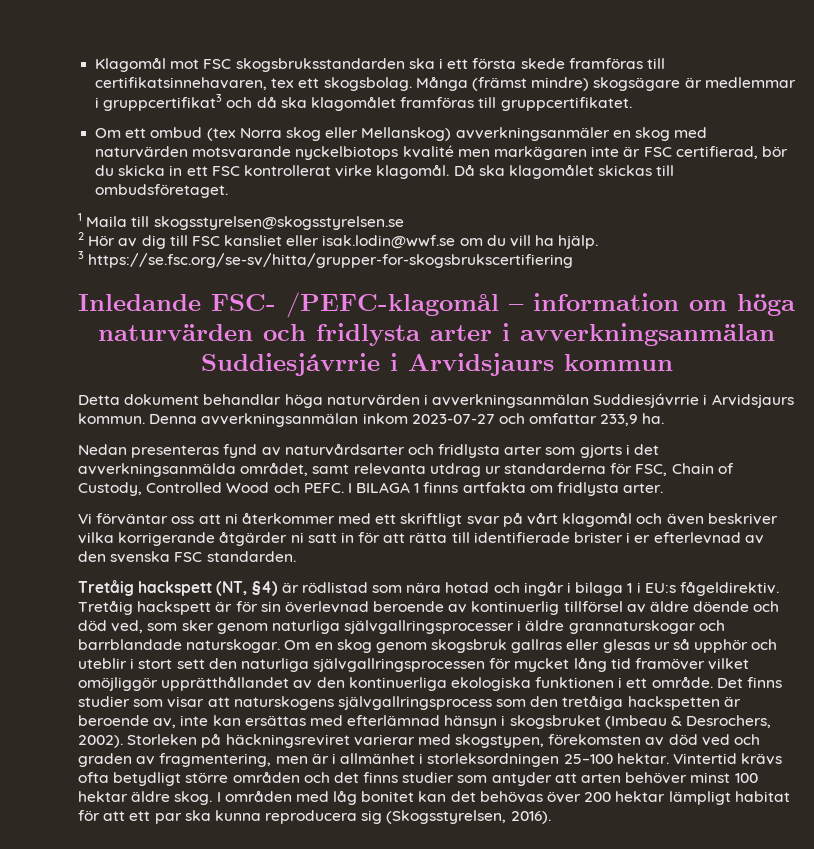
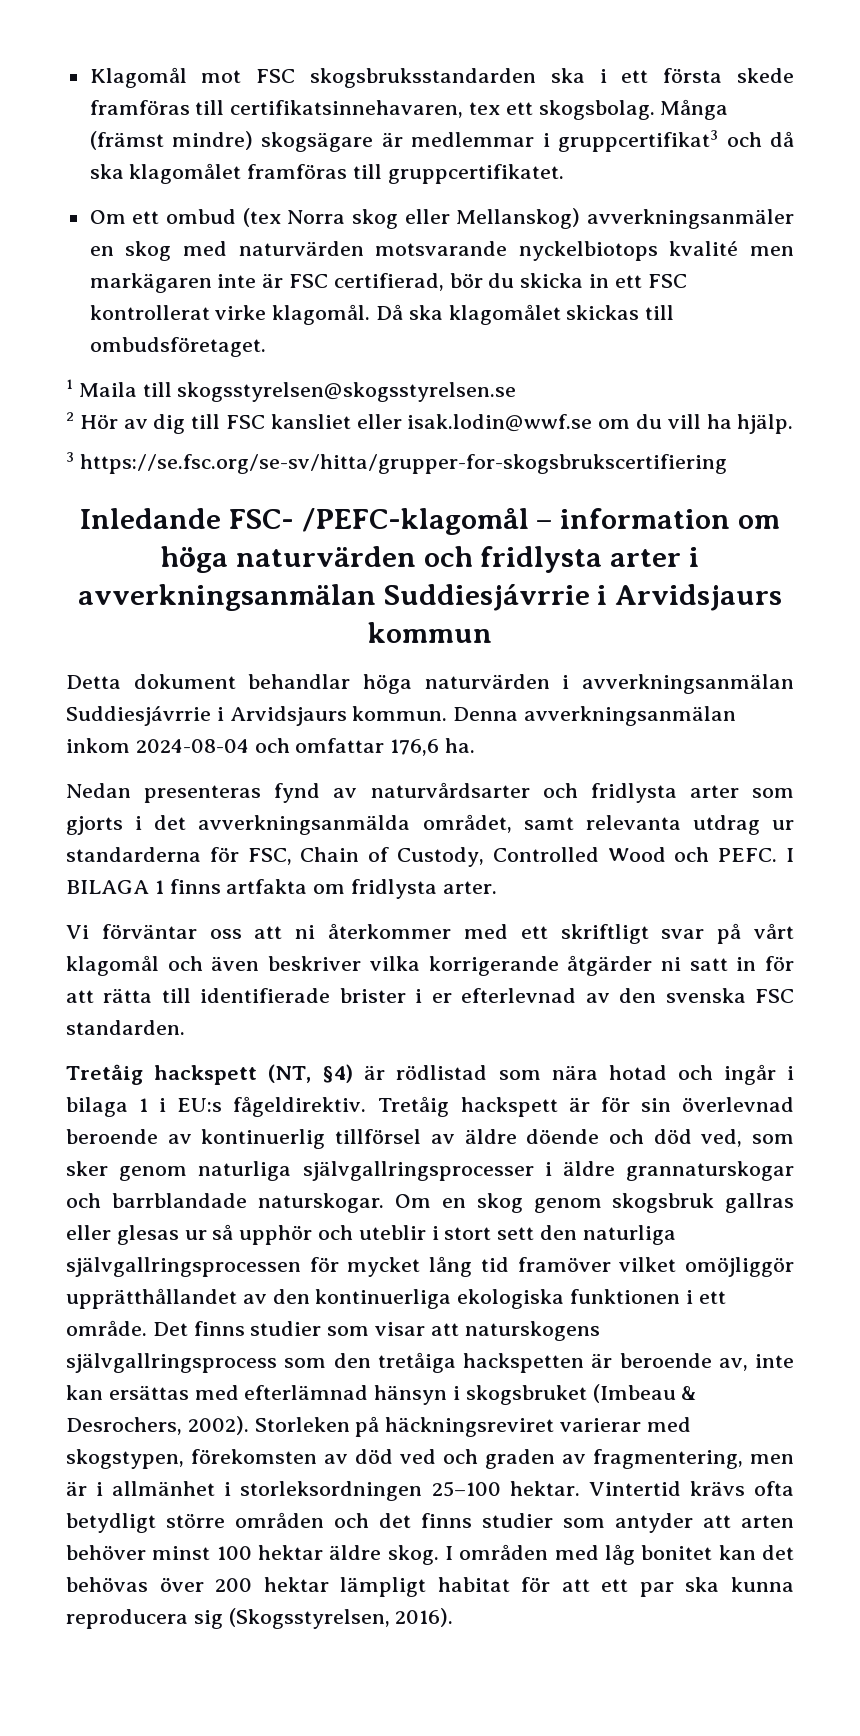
[411,414,495,424] 2023-07-27 -> [135,739,249,753] 2024-08-04
[600,414,639,426] 233,9 -> [390,739,440,756] 176,6

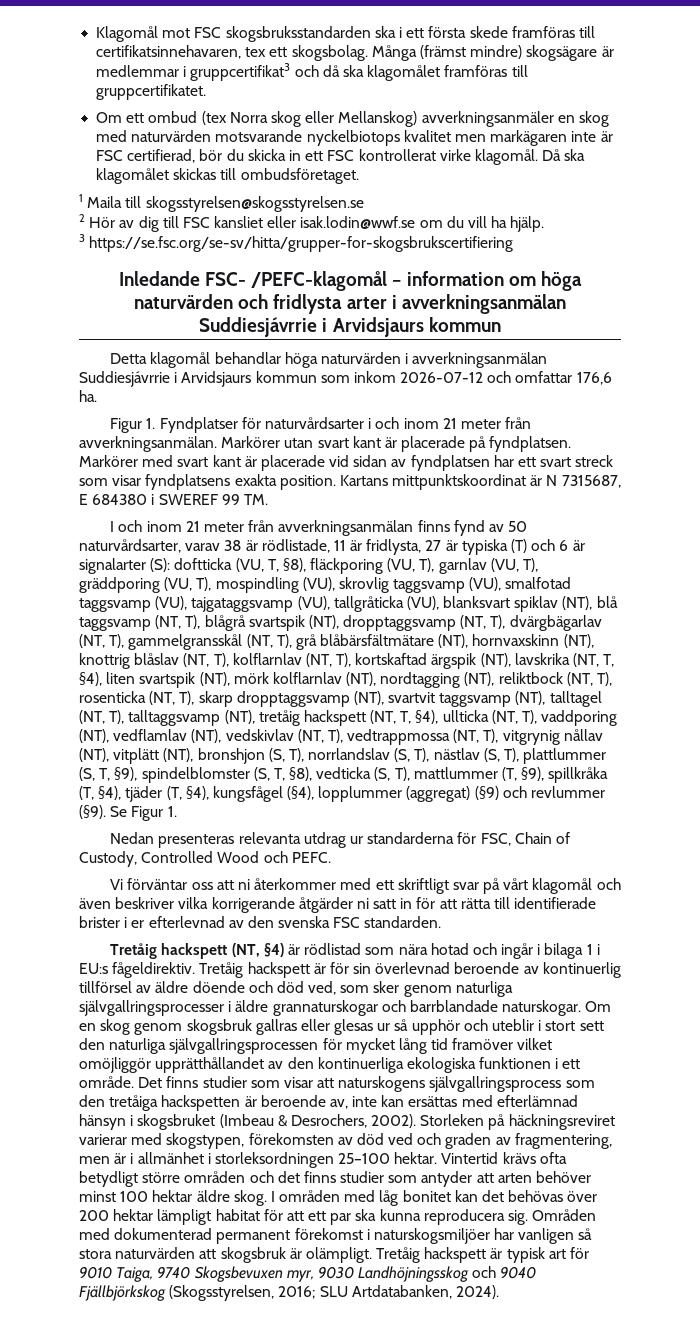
[669,241,739,256] kvalité -> [403,130,451,142] kvalitet
[133,674,236,689] dokument -> [150,352,211,368] klagomål
[352,706,737,726] [66,738,249,753] kommun. Denna avverkningsanmälan inkom 2024-08-04 -> [255,371,484,383] kommun som inkom 2026-07-12
[66,782,794,803] [66,814,574,835] Nedan presenteras fynd av naturvårdsarter och fridlysta arter som gjorts i det avverkningsanmälda området, samt -> [110,417,532,433] [79,436,572,452] [79,455,614,471] [79,474,621,490] [79,494,268,505] [110,520,528,536] [79,539,585,555] [79,558,539,574] [79,577,572,593] [79,596,618,612] [79,615,602,631] [79,634,594,650] [79,653,615,669] [79,672,613,688] [79,691,602,707] [79,710,618,726] [79,729,603,745] [79,748,607,764] [79,767,609,783] [79,786,606,802] [79,805,177,821] [110,832,235,848] Figur 1. Fyndplatser för naturvårdsarter i och inom 21 meter från avverkningsanmälan. Markörer utan svart kant är placerade på fyndplatsen. Markörer med svart kant är placerade vid sidan av fyndplatsen har ett svart streck som visar fyndplatsens exakta position. Kartans mittpunktskoordinat är N 7315687, E 684380 i SWEREF 99 TM. // I och inom 21 meter från avverkningsanmälan finns fynd av 50 naturvårdsarter, varav 38 är rödlistade, 11 är fridlysta, 27 är typiska (T) och 6 är signalarter (S): doftticka (VU, T, §8), fläckporing (VU, T), garnlav (VU, T), gräddporing (VU, T), mospindling (VU), skrovlig taggsvamp (VU), smalfotad taggsvamp (VU), tajgataggsvamp (VU), tallgråticka (VU), blanksvart spiklav (NT), blå taggsvamp (NT, T), blågrå svartspik (NT), dropptaggsvamp (NT, T), dvärgbägarlav (NT, T), gammelgransskål (NT, T), grå blåbärsfältmätare (NT), hornvaxskinn (NT), knottrig blåslav (NT, T), kolflarnlav (NT, T), kortskaftad ärgspik (NT), lavskrika (NT, T, §4), liten svartspik (NT), mörk kolflarnlav (NT), nordtagging (NT), reliktbock (NT, T), rosenticka (NT, T), skarp dropptaggsvamp (NT), svartvit taggsvamp (NT), talltagel (NT, T), talltaggsvamp (NT), tretåig hackspett (NT, T, §4), ullticka (NT, T), vaddporing (NT), vedflamlav (NT), vedskivlav (NT, T), vedtrappmossa (NT, T), vitgrynig nållav (NT), vitplätt (NT), bronshjon (S, T), norrlandslav (S, T), nästlav (S, T), plattlummer (S, T, §9), spindelblomster (S, T, §8), vedticka (S, T), mattlummer (T, §9), spillkråka (T, §4), tjäder (T, §4), kungsfågel (§4), lopplummer (aggregat) (§9) och revlummer (§9). Se Figur 1. // Nedan presenteras
[786,848,795,862] [66,879,497,899] I BILAGA 1 finns artfakta om fridlysta arter. -> (331, 857) none
[193,1608,454,1629] sig (Skogsstyrelsen, 2016). -> [508,1209,597,1225] [79,1228,593,1244] [79,1247,590,1263] [79,1266,537,1282] [79,1285,499,1301] sig. Områden med dokumenterad permanent förekomst i naturskogsmiljöer har vanligen så stora naturvärden att skogsbruk är olämpligt. Tretåig hackspett är typisk art för 9010 Taiga, 9740 Skogsbevuxen myr, 9030 Landhöjningsskog och 9040 Fjällbjörkskog (Skogsstyrelsen, 2016; SLU Artdatabanken, 2024).

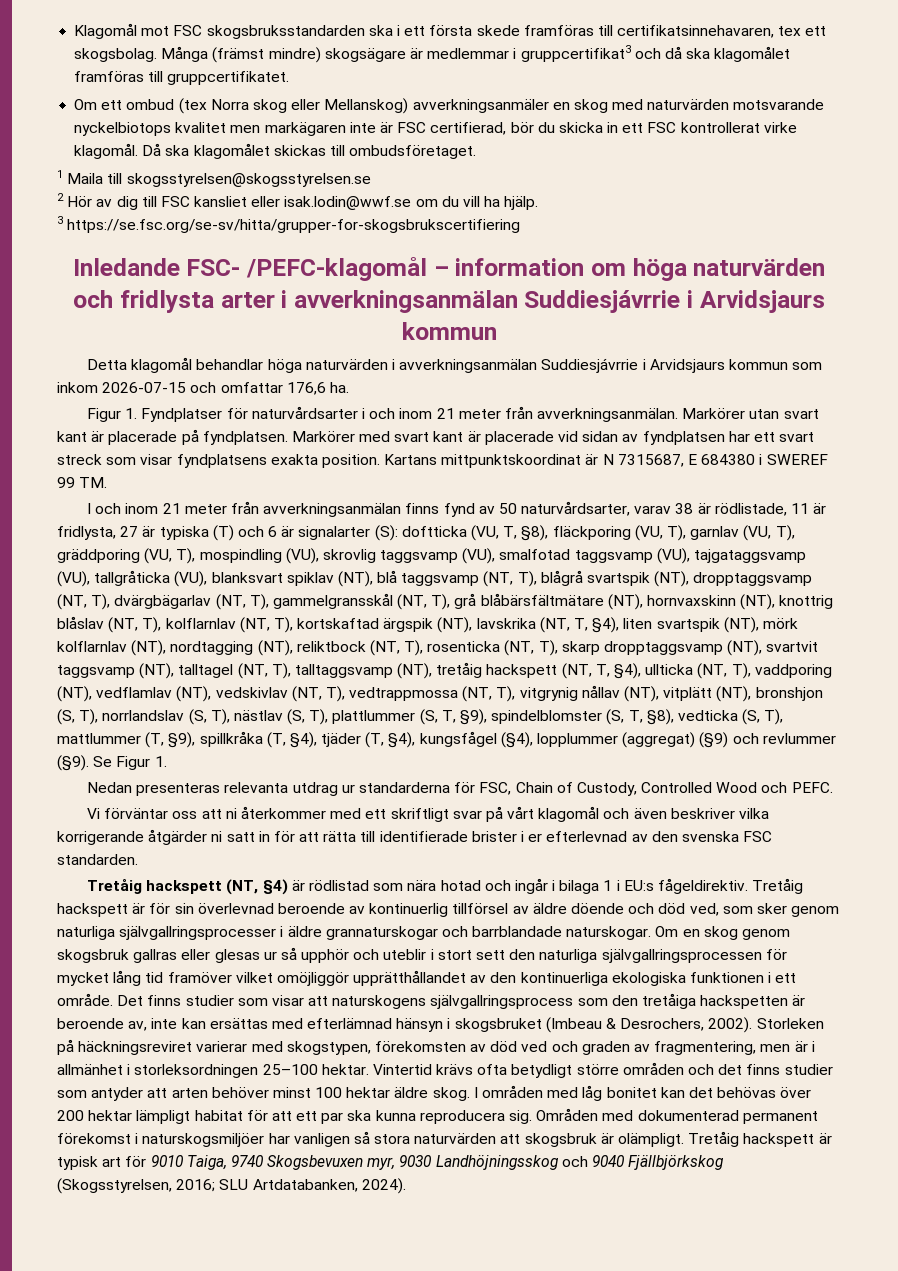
[400,372,484,383] 2026-07-12 -> [102,382,187,393] 2026-07-15

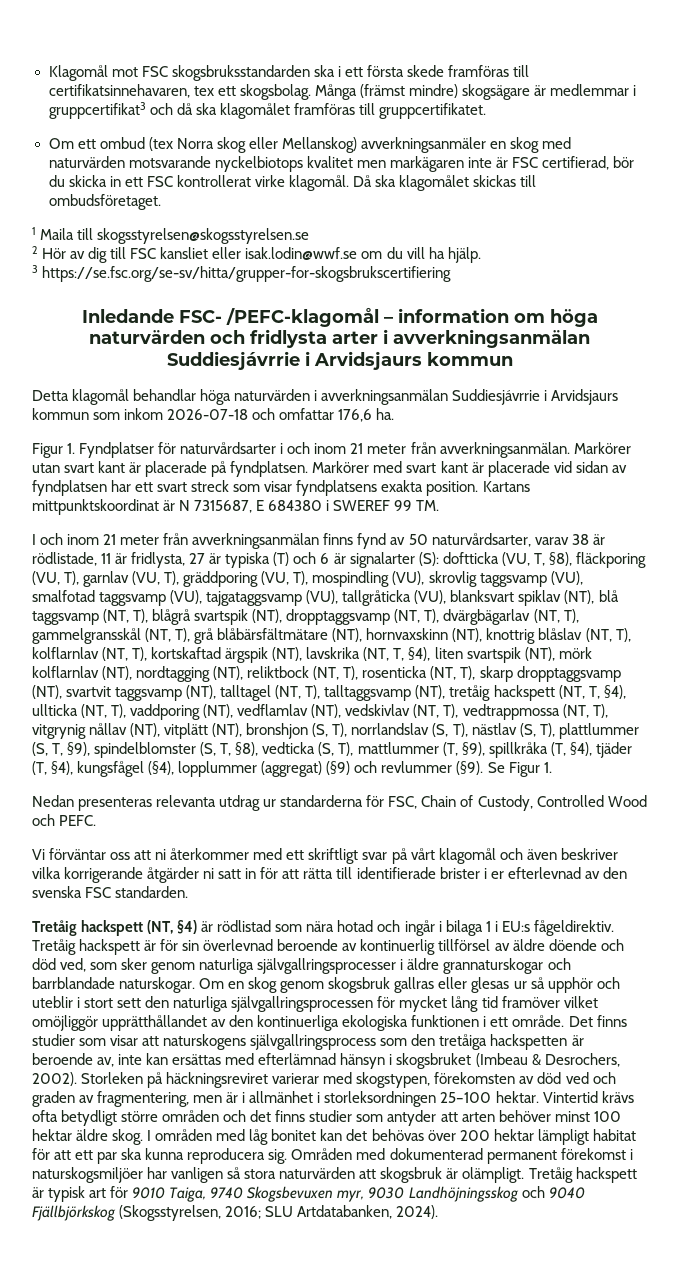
[102,382,187,393] 2026-07-15 -> [167,409,249,420] 2026-07-18

